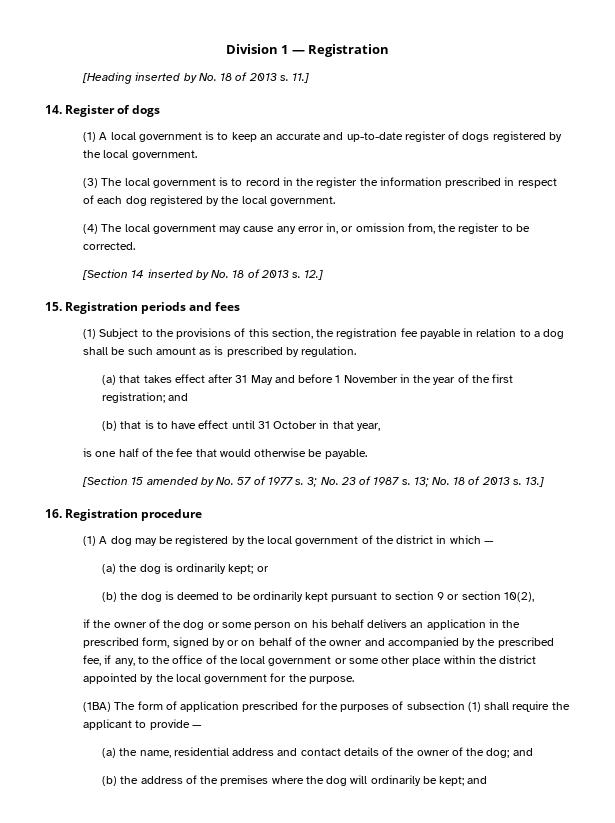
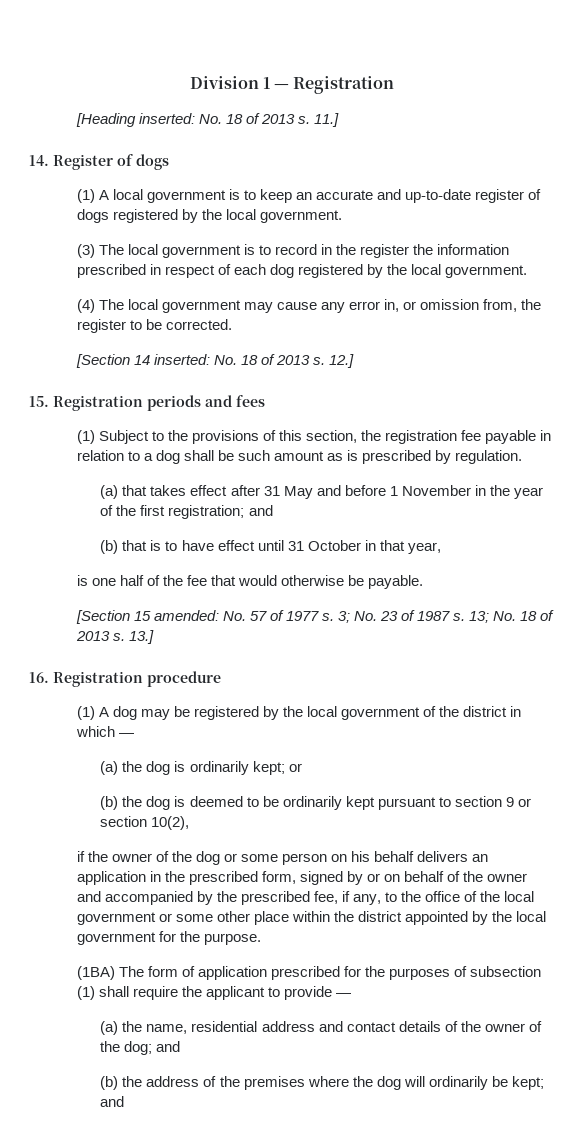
[135,72,197,83] inserted by -> [138,113,195,124] inserted:
[147,269,209,280] inserted by -> [153,354,210,365] inserted:
[146,477,214,487] amended by -> [153,610,219,621] amended:

